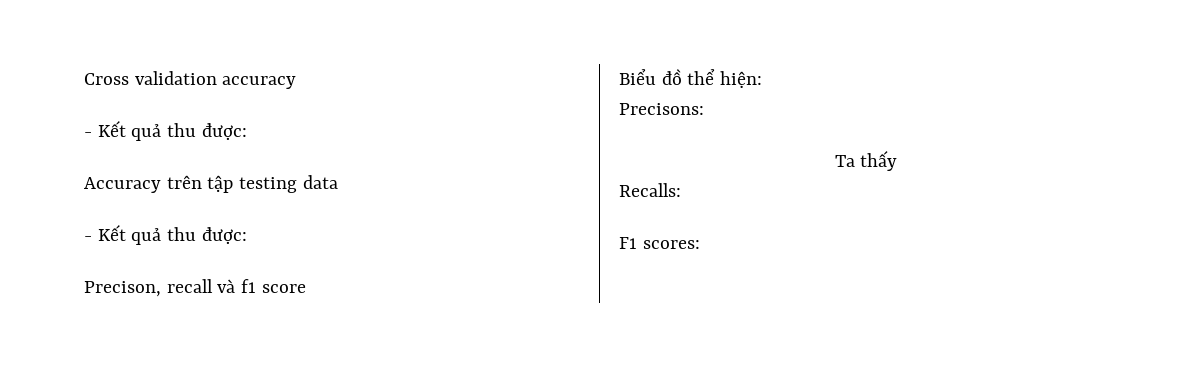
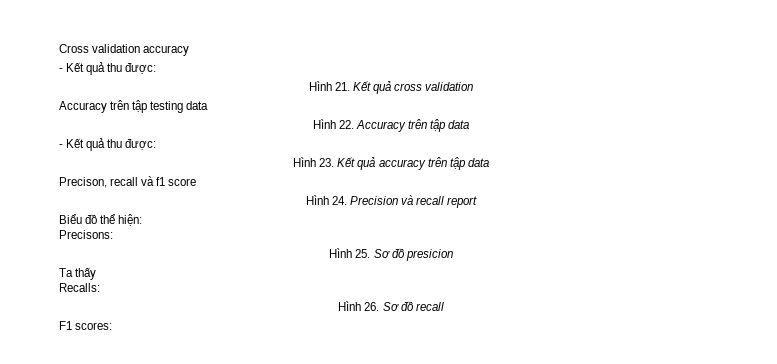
(247, 131) none -> [308,81,474,94] // Hình 21. Kết quả cross validation
[84,225,247,245] // - Kết quả thu được: -> [312,119,470,132] [59,138,157,151] [293,157,489,170] // Hình 22. Accuracy trên tập data // - Kết quả thu được: // Hình 23. Kết quả accuracy trên tập data
(306, 288) none -> [305,195,478,208] // Hình 24. Precision và recall report
[834,151,898,171] [619,183,681,197] Ta thấy // Recalls: -> [329,248,453,261] [59,267,97,280] [59,283,100,292] [338,301,444,311] Hình 25. Sơ đồ presicion // Ta thấy // Recalls: // Hình 26. Sơ đồ recall

